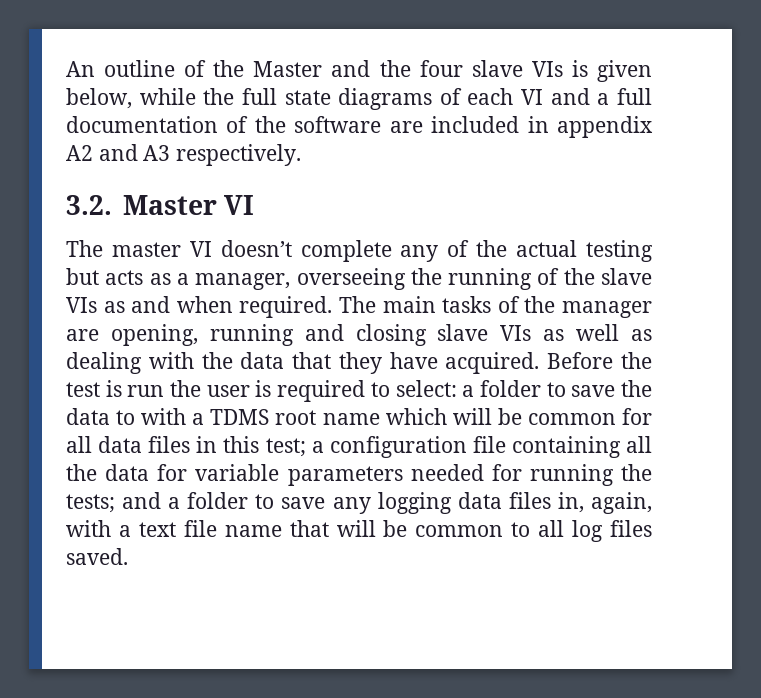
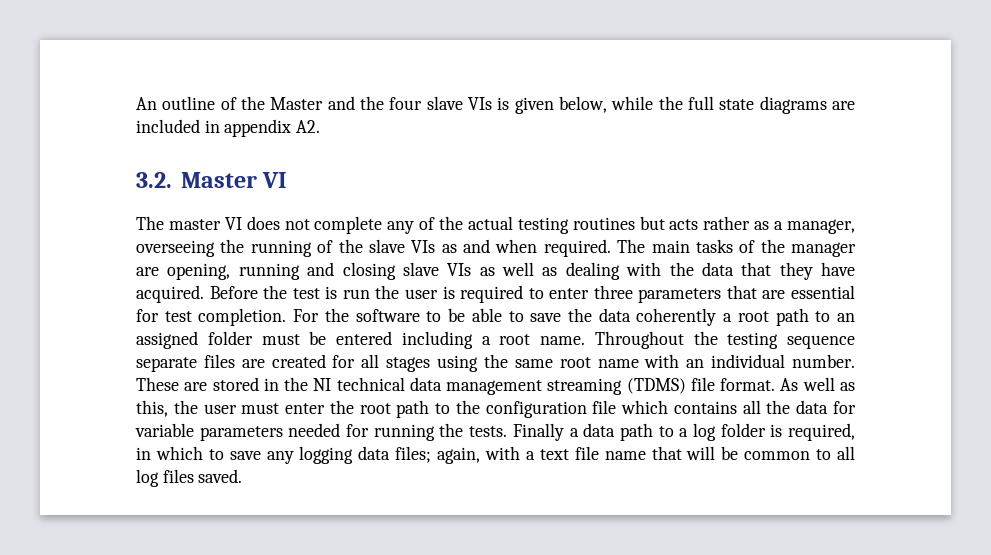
[439,88,652,105] [66,116,653,138] [66,144,302,166] of each VI and a full documentation of the software are included in appendix A2 and A3 respectively. -> [832,101,856,110] [136,119,321,137] are included in appendix A2.
[220,240,292,257] doesn’t -> [246,216,310,230] does not
(654, 251) none -> [572,217,635,230] routines
(144, 277) none -> [703,216,751,230] rather
[395,380,652,397] [66,408,652,425] [66,436,621,458] select: a folder to save the data to with a TDMS root name which will be common for all data files in this test; a configuration file containing -> [549,285,855,303] [136,308,855,326] [136,331,855,349] [136,354,856,372] [136,377,855,395] [136,400,737,418] enter three parameters that are essential for test completion. For the software to be able to save the data coherently a root path to an assigned folder must be entered including a root name. Throughout the testing sequence separate files are created for all stages using the same root name with an individual number. These are stored in the NI technical data management streaming (TDMS) file format. As well as this, the user must enter the root path to the configuration file which contains
[66,492,249,513] tests; and a folder -> [469,423,855,441] [136,446,203,460] tests. Finally a data path to a log folder is required, in which
[508,492,584,513] files in, -> [395,446,432,463] files;

